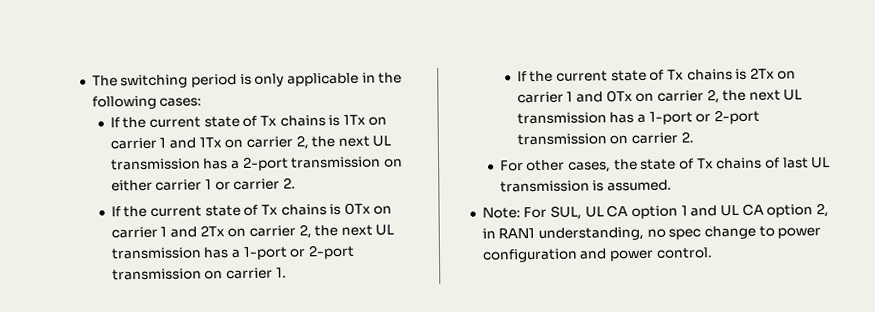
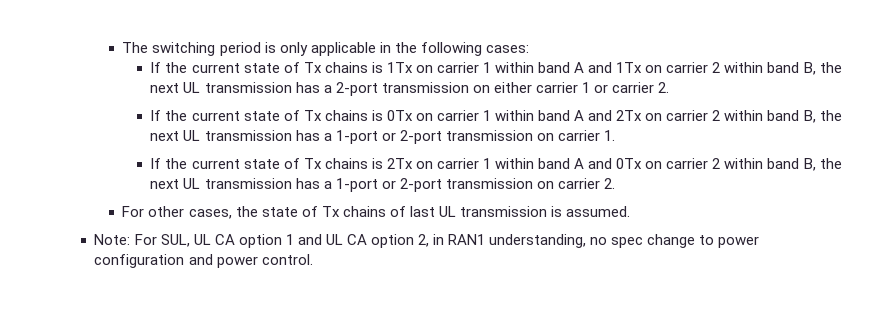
(167, 142) none -> [494,62,585,73] within band A
[295,135,309,150] 2, -> [712,62,816,75] 2 within band B,
(168, 231) none -> [494,110,585,121] within band A
[298,224,312,239] 2, -> [712,110,816,123] 2 within band B,
(574, 96) none -> [494,158,585,169] within band A
[706,89,720,104] 2, -> [712,158,816,171] 2 within band B,

